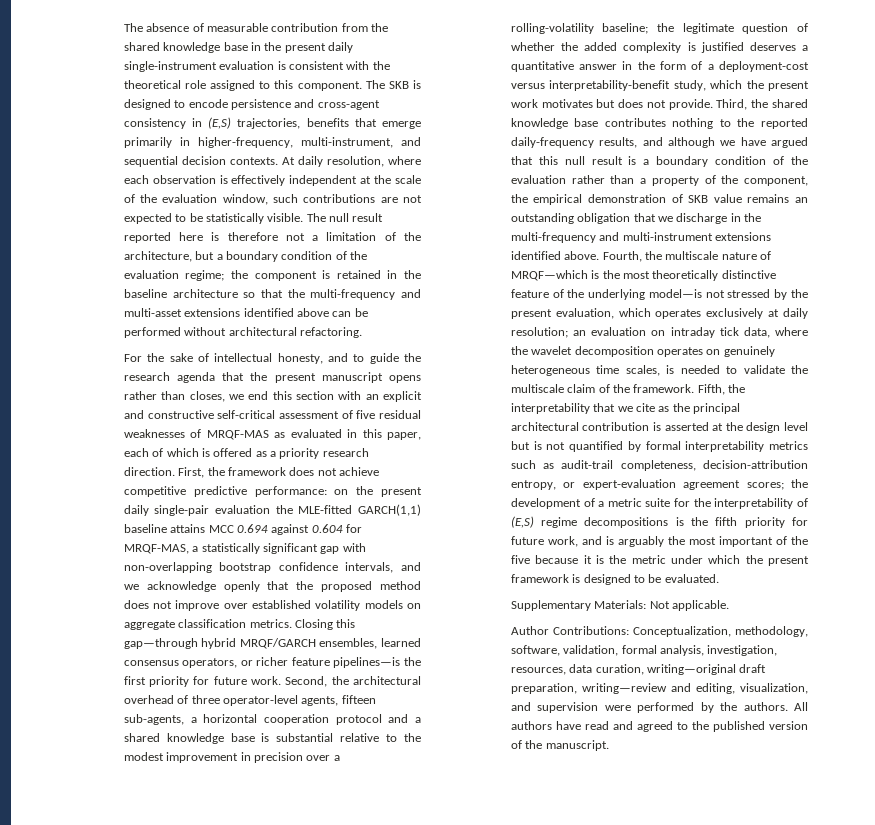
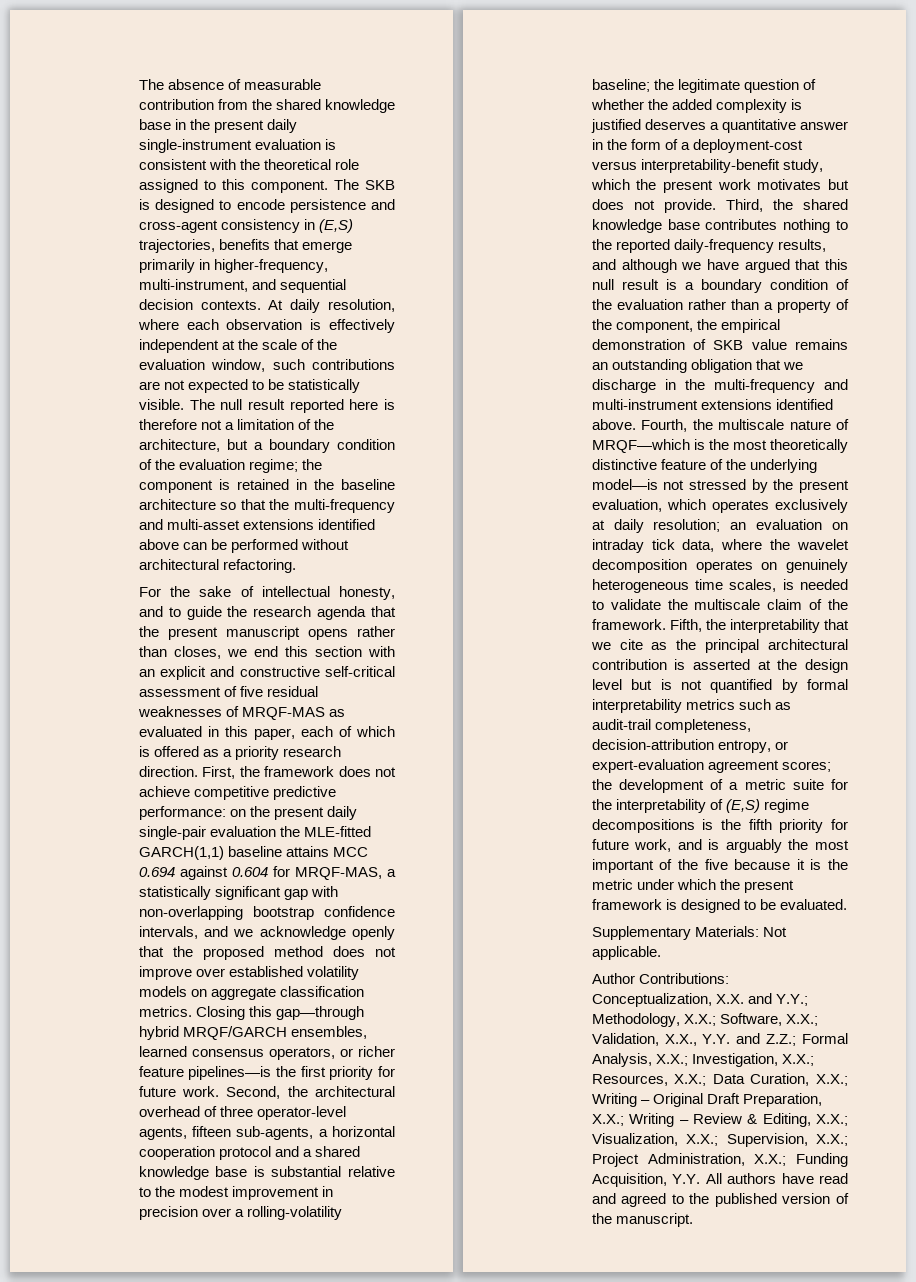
[735,626,808,637] [510,645,778,656] [510,664,767,675] [510,683,808,694] [510,702,788,713] methodology, software, validation, formal analysis, investigation, resources, data curation, writing—original draft preparation, writing—review and editing, visualization, and supervision were performed by the authors. -> [715,993,808,1006] [591,1013,818,1027] [591,1033,848,1046] [591,1053,814,1067] [591,1073,848,1086] [591,1093,822,1107] [591,1113,848,1127] [591,1133,848,1147] [591,1153,848,1167] [591,1173,701,1187] X.X. and Y.Y.; Methodology, X.X.; Software, X.X.; Validation, X.X., Y.Y. and Z.Z.; Formal Analysis, X.X.; Investigation, X.X.; Resources, X.X.; Data Curation, X.X.; Writing – Original Draft Preparation, X.X.; Writing – Review & Editing, X.X.; Visualization, X.X.; Supervision, X.X.; Project Administration, X.X.; Funding Acquisition, Y.Y.

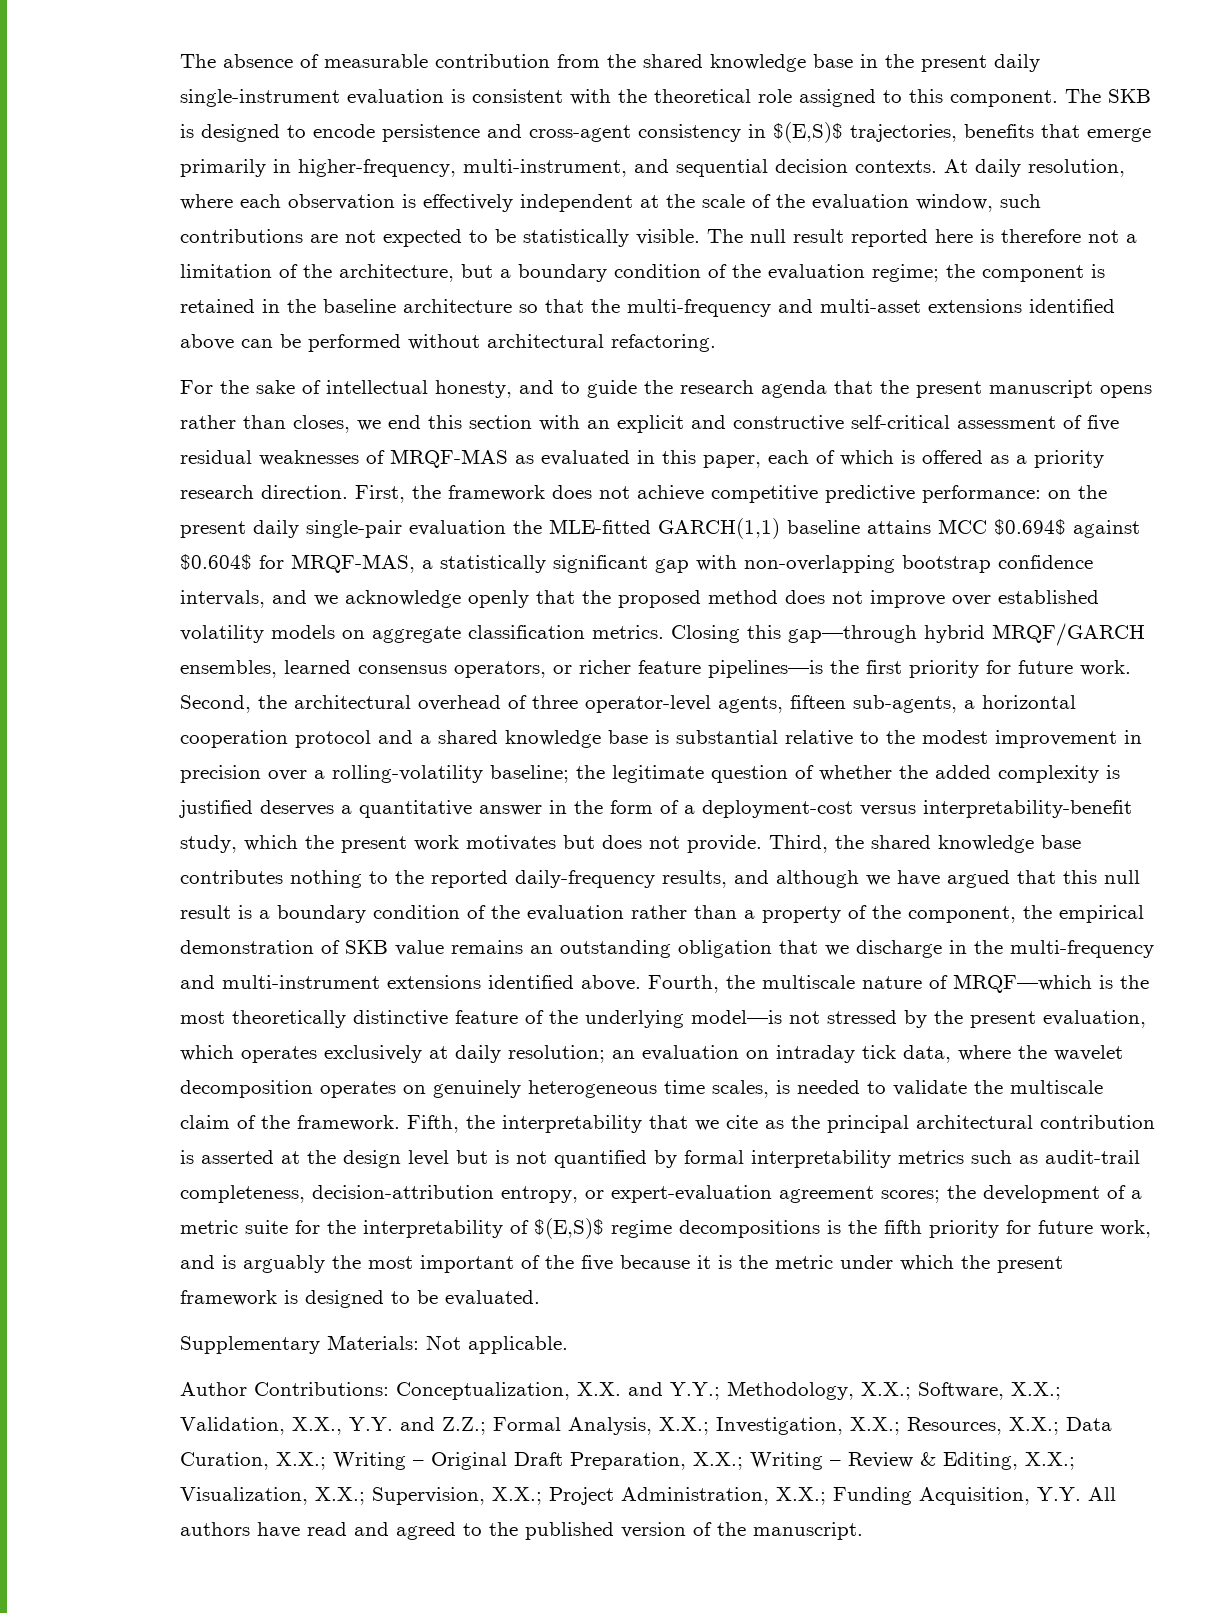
[318,219,353,233] (E,S) -> [772,122,843,143] $(E,S)$
[138,866,268,880] 0.694 against 0.604 -> [993,519,1140,538] [179,554,252,570] $0.694$ against $0.604$
[725,799,760,813] (E,S) -> [533,1218,604,1239] $(E,S)$

